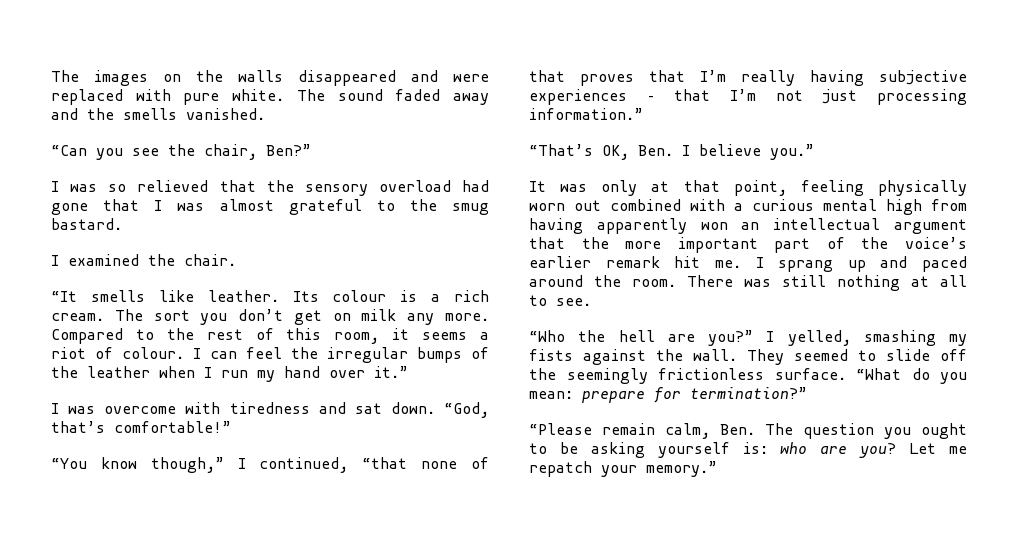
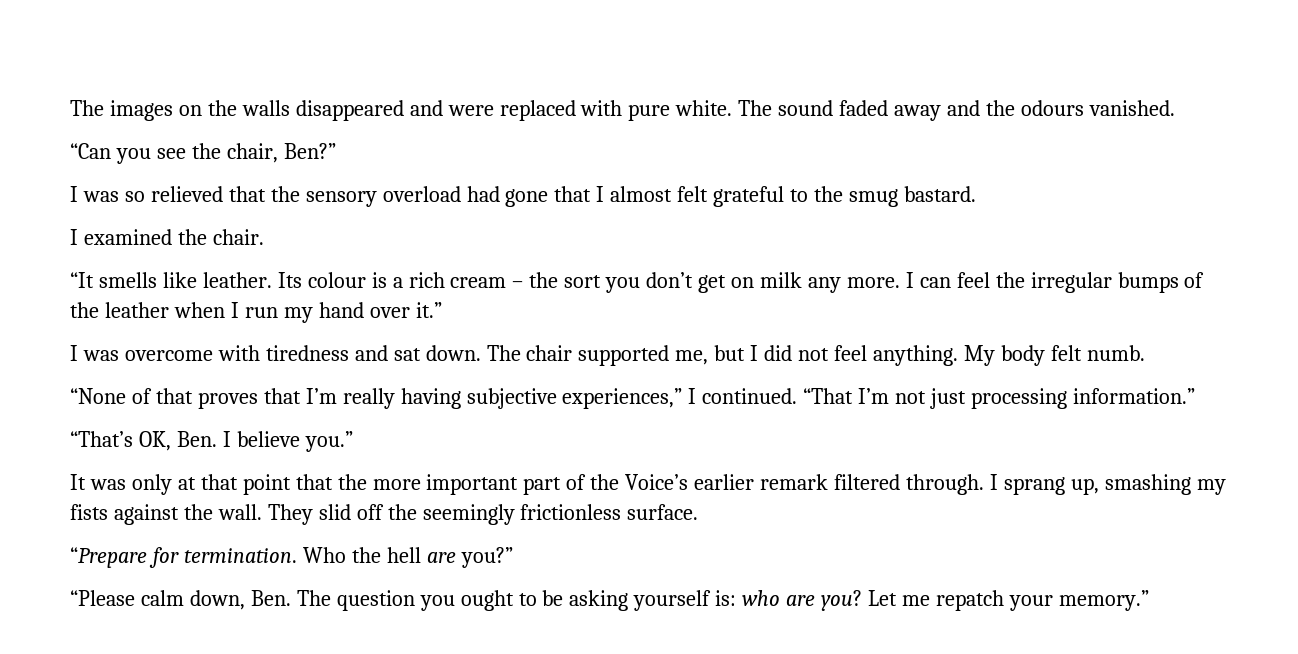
[123,108,177,120] smells -> [1020,100,1084,116] odours
[177,199,274,211] was almost -> [610,186,709,202] almost felt
[51,309,143,321] cream. The -> [450,272,559,288] cream – the
[51,328,490,344] [51,347,184,359] Compared to the rest of this room, it seems a riot of colour. -> (900, 282) none
[444,402,489,418] [51,421,231,433] [51,457,458,473] “God, that’s comfortable!” // “You know though,” I continued, “that none -> [486,345,1145,366] [70,388,126,404] The chair supported me, but I did not feel anything. My body felt numb. // “None
[529,89,711,105] experiences – that -> [562,388,854,409] experiences,” I continued. “That
[733,180,967,196] [529,199,967,215] [529,218,967,234] point, feeling physically worn out combined with a curious mental high from having apparently won an intellectual argument -> [242,474,291,495] point
[905,237,967,249] voice’s -> [625,474,689,490] Voice’s
[674,256,967,272] [529,275,967,291] [529,295,591,306] [529,330,851,346] hit me. I sprang up and paced around the room. There was still nothing at all to see. // “Who the hell are you?” I yelled, -> [834,474,1099,495] filtered through. I sprang up,
[794,349,930,361] seemed to slide -> [318,504,351,520] slid
[856,368,967,384] [529,387,807,403] “What do you mean: prepare for termination?” -> [70,547,513,568] // “Prepare for termination. Who the hell are you?”
[602,423,710,439] remain calm, -> [140,590,245,610] calm down,

